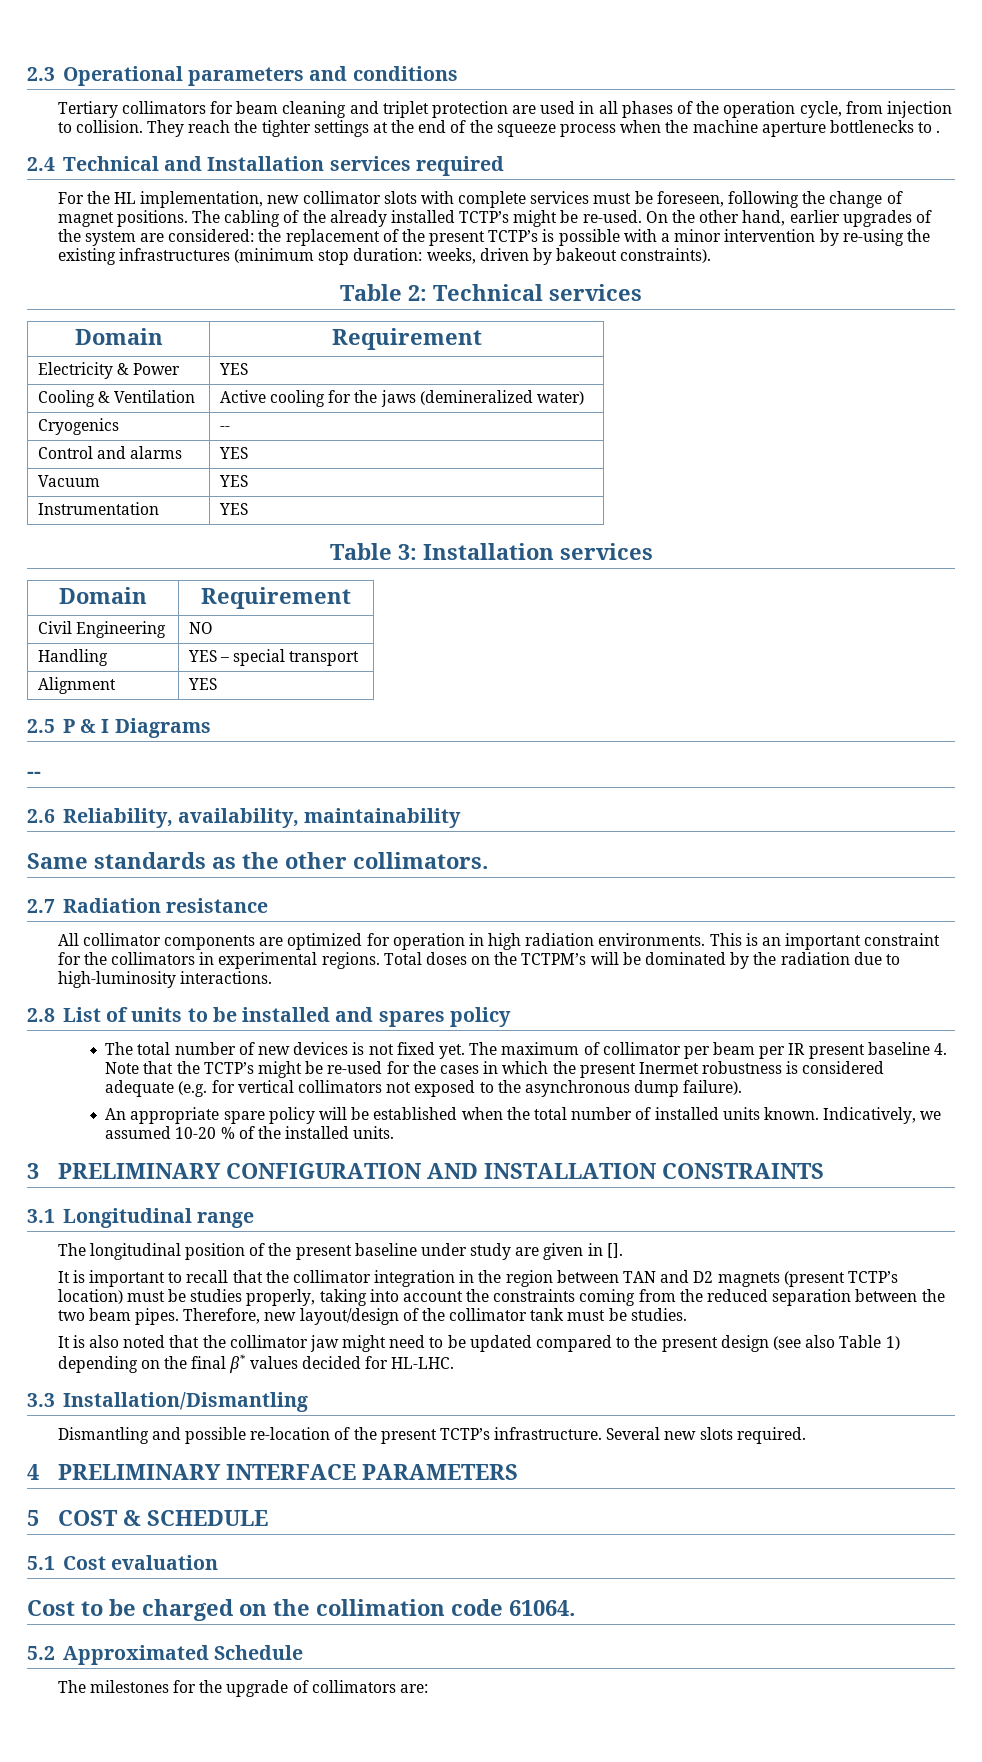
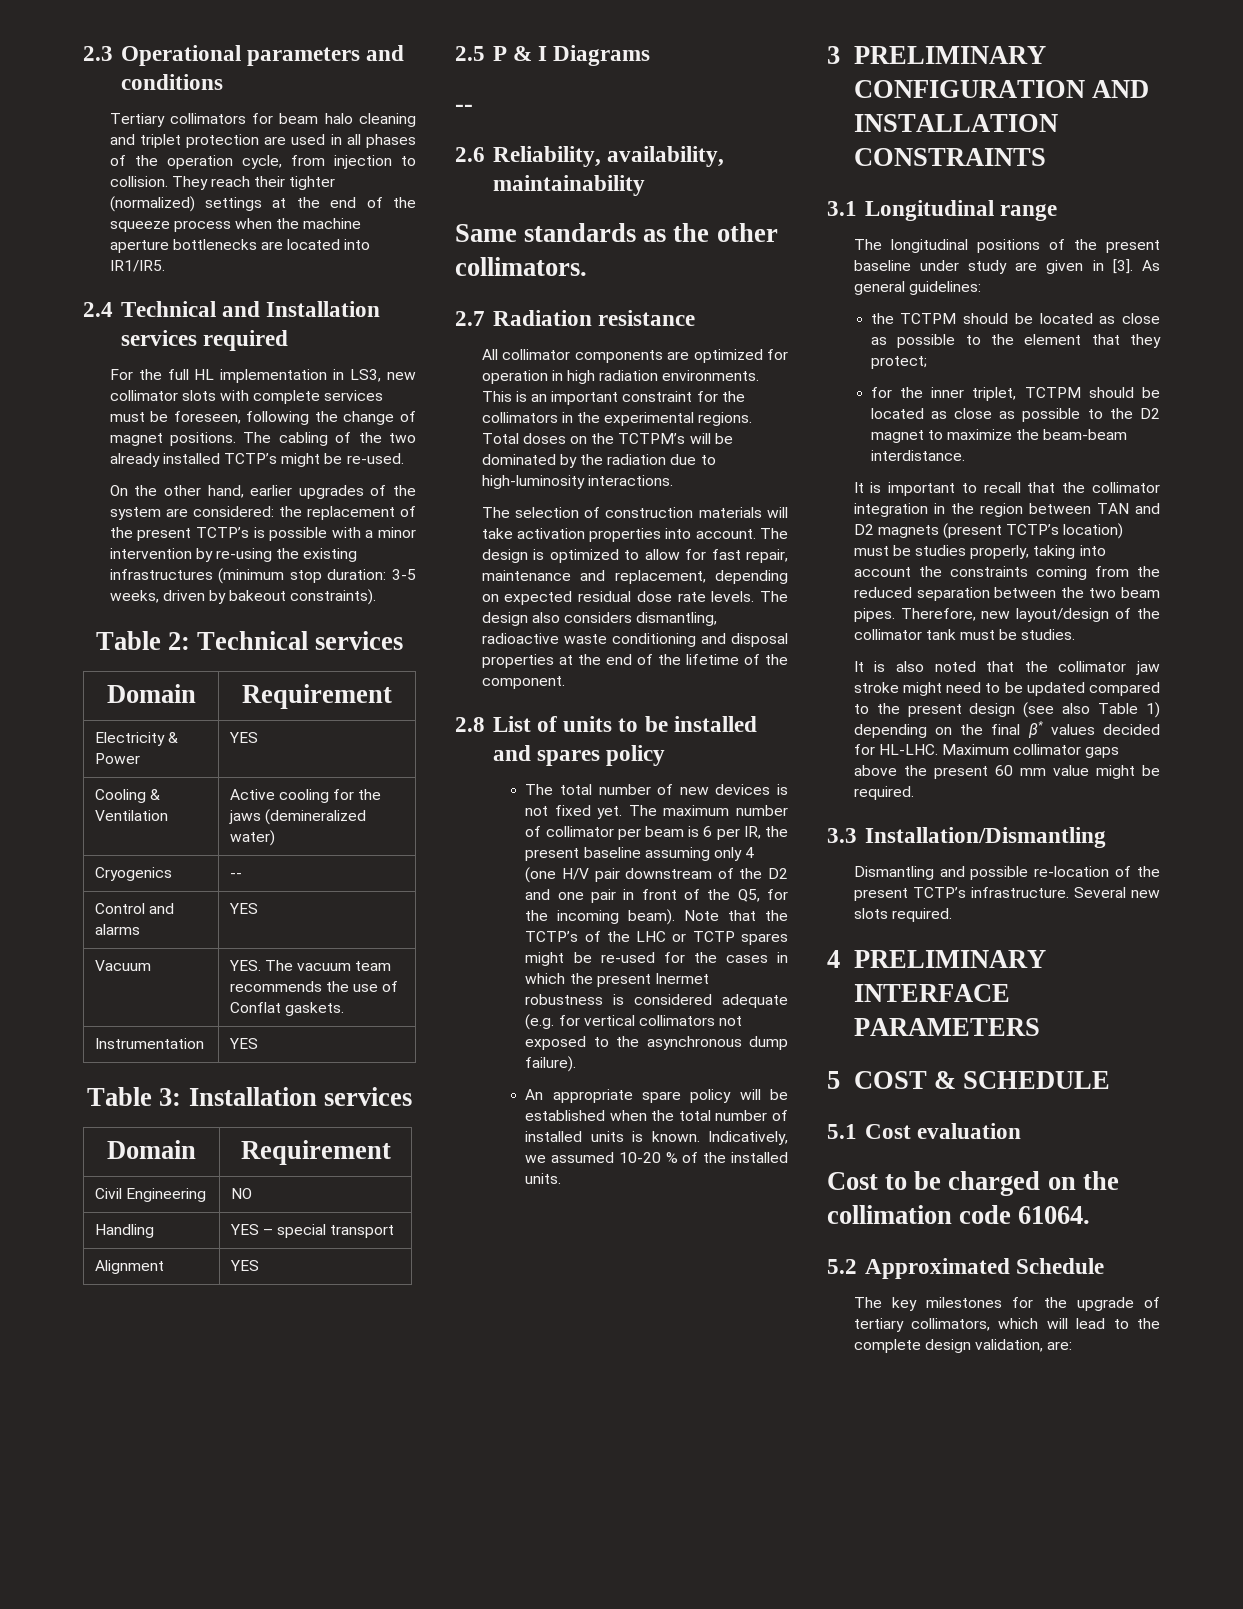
(279, 107) none -> [324,113,353,124] halo
[234,120,311,137] the tighter -> [254,176,336,190] [109,196,195,212] their tighter (normalized)
[918,122,941,133] to . -> [261,239,371,250] [109,260,165,272] are located into IR1/IR5.
[113,191,264,208] HL implementation, -> [167,369,382,383] full HL implementation in LS3,
(326, 216) none -> [389,433,416,443] two
(642, 216) none -> (404, 458) //
(423, 254) none -> [392,569,416,580] 3-5
[218,475,248,487] YES -> [228,960,392,971] [229,981,399,992] [229,1002,344,1016] YES. The vacuum team recommends the use of Conflat gaskets.
(215, 958) none -> [577,412,601,423] the
(272, 977) none -> [481,507,788,518] [481,528,788,542] [481,549,788,563] [481,570,788,584] [481,591,788,605] [481,612,718,626] [481,633,788,647] [481,654,788,668] [481,676,565,689] // The selection of construction materials will take activation properties into account. The design is optimized to allow for fast repair, maintenance and replacement, depending on expected residual dose rate levels. The design also considers dismantling, radioactive waste conditioning and disposal properties at the end of the lifetime of the component.
(580, 1048) none -> [736,805,788,816] number
[759,1042,947,1059] [105,1061,254,1074] per IR present baseline 4. Note that the TCTP’s -> [688,826,788,840] [525,847,755,861] [525,867,788,883] [525,889,788,903] [525,909,788,925] [525,931,788,945] is 6 per IR, the present baseline assuming only 4 (one H/V pair downstream of the D2 and one pair in front of the Q5, for the incoming beam). Note that the TCTP’s of the LHC or TCTP spares
(760, 1113) none -> [632,1131,644,1142] is
[184,1243,245,1260] position -> [976,239,1040,253] positions
[606,1243,623,1258] []. -> [1112,259,1160,274] [853,281,981,295] [870,313,1160,324] [870,334,1161,348] [870,356,927,369] [870,387,1160,401] [870,408,1160,422] [870,429,1128,443] [870,450,965,461] [3]. As general guidelines: // the TCTPM should be located as close as possible to the element that they protect; // for the inner triplet, TCTPM should be located as close as possible to the D2 magnet to maximize the beam-beam interdistance.
(339, 1343) none -> [853,682,899,693] stroke
(455, 1363) none -> [942,744,1120,758] [853,765,1160,779] [853,786,914,800] Maximum collimator gaps above the present 60 mm value might be required.
(86, 1686) none -> [891,1297,917,1311] key
[311,1680,396,1693] collimators -> [853,1318,1160,1332] [853,1339,1044,1353] tertiary collimators, which will lead to the complete design validation,

